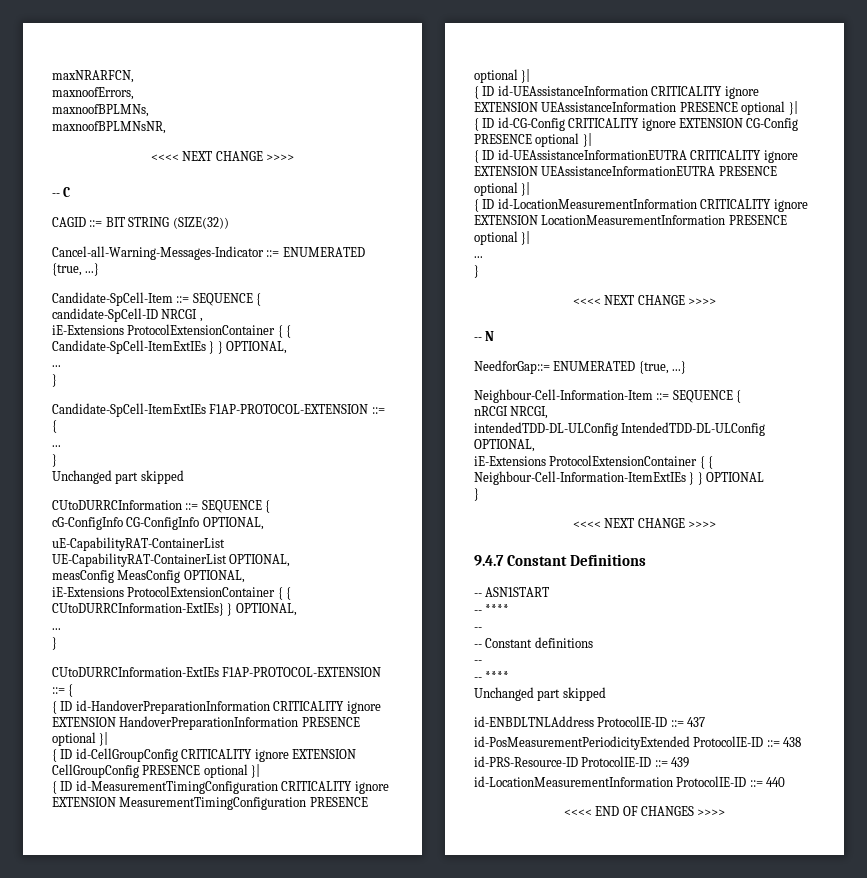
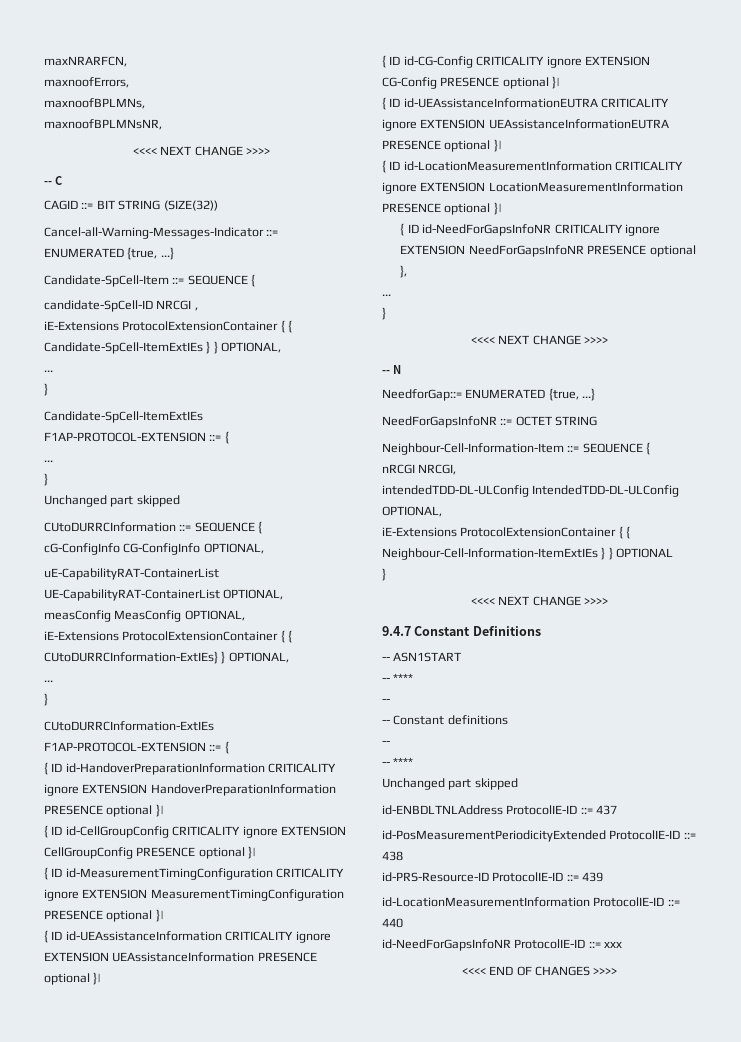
(531, 238) none -> [400,223,660,236] [400,245,696,257] [400,265,408,278] // { ID id-NeedForGapsInfoNR CRITICALITY ignore EXTENSION NeedForGapsInfoNR PRESENCE optional },
(687, 367) none -> [382,416,598,428] // NeedForGapsInfoNR ::= OCTET STRING
(786, 782) none -> [382,939,623,951] // id-NeedForGapsInfoNR ProtocolIE-ID ::= xxx

